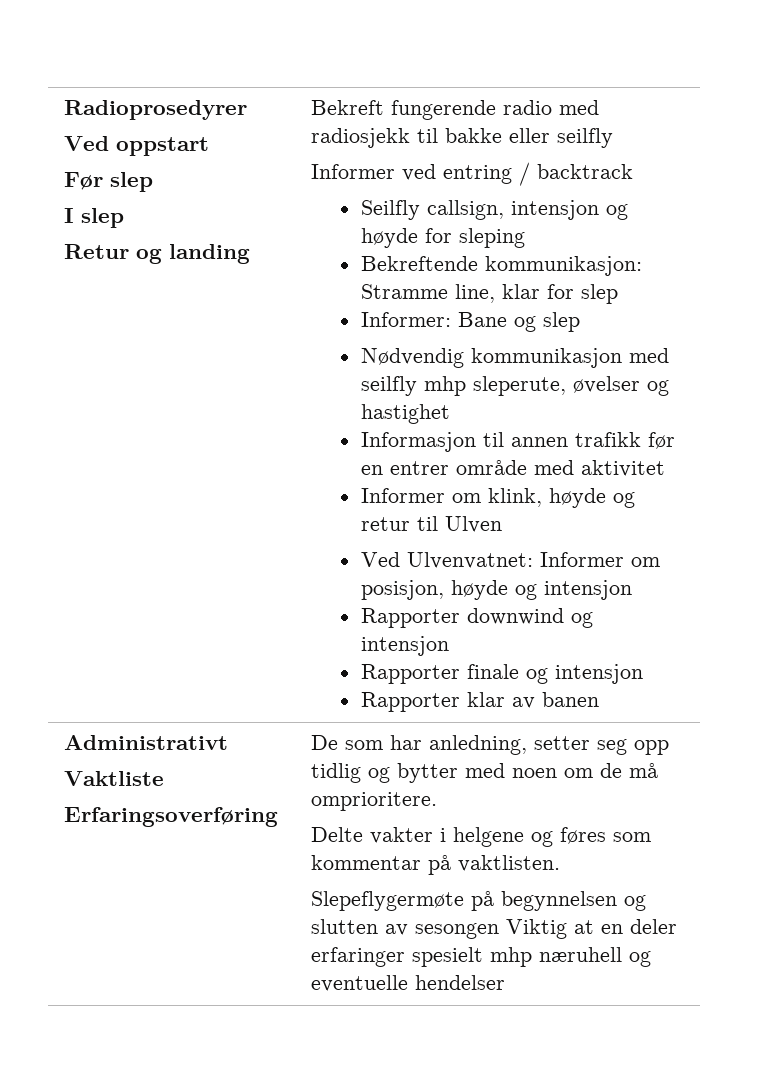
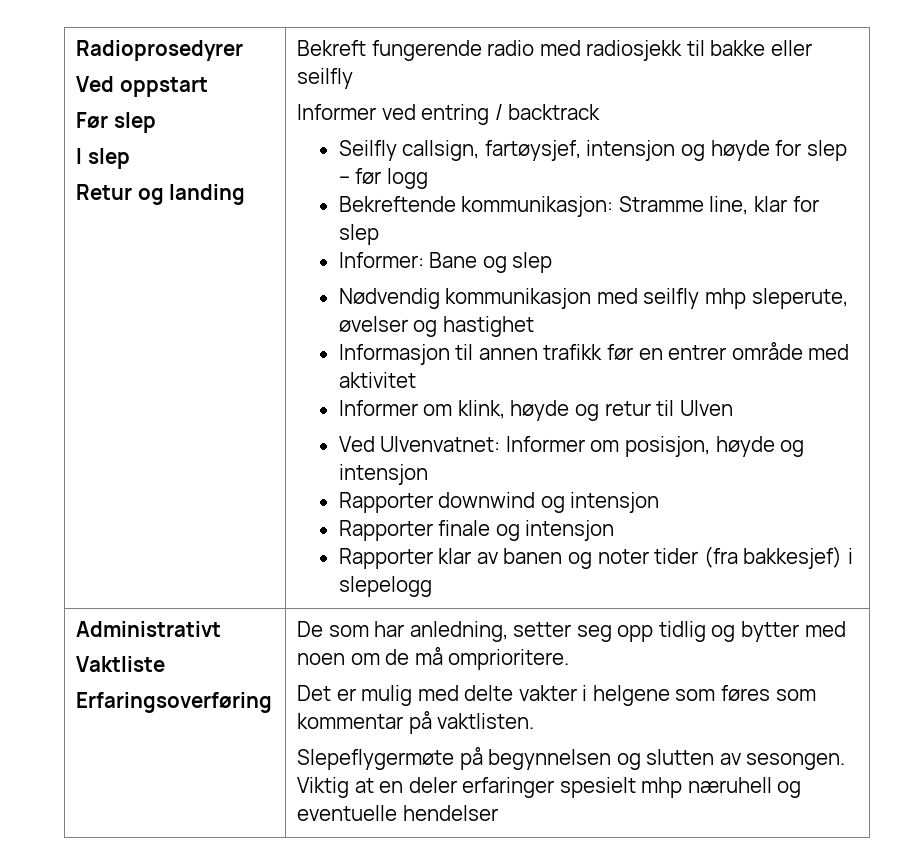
(504, 210) none -> [484,140,581,161] fartøysjef,
[458,228,525,248] sleping -> [806,140,847,161] [338,168,428,189] slep – før logg
(599, 699) none -> [567,546,853,569] [338,576,432,597] og noter tider (fra bakkesjef) i slepelogg
[311,827,364,842] Delte -> [297,685,514,706] Det er mulig med delte
[531,831,554,847] og -> [675,689,716,701] som
[415,923,500,939] sesongen -> [746,753,846,770] sesongen.

